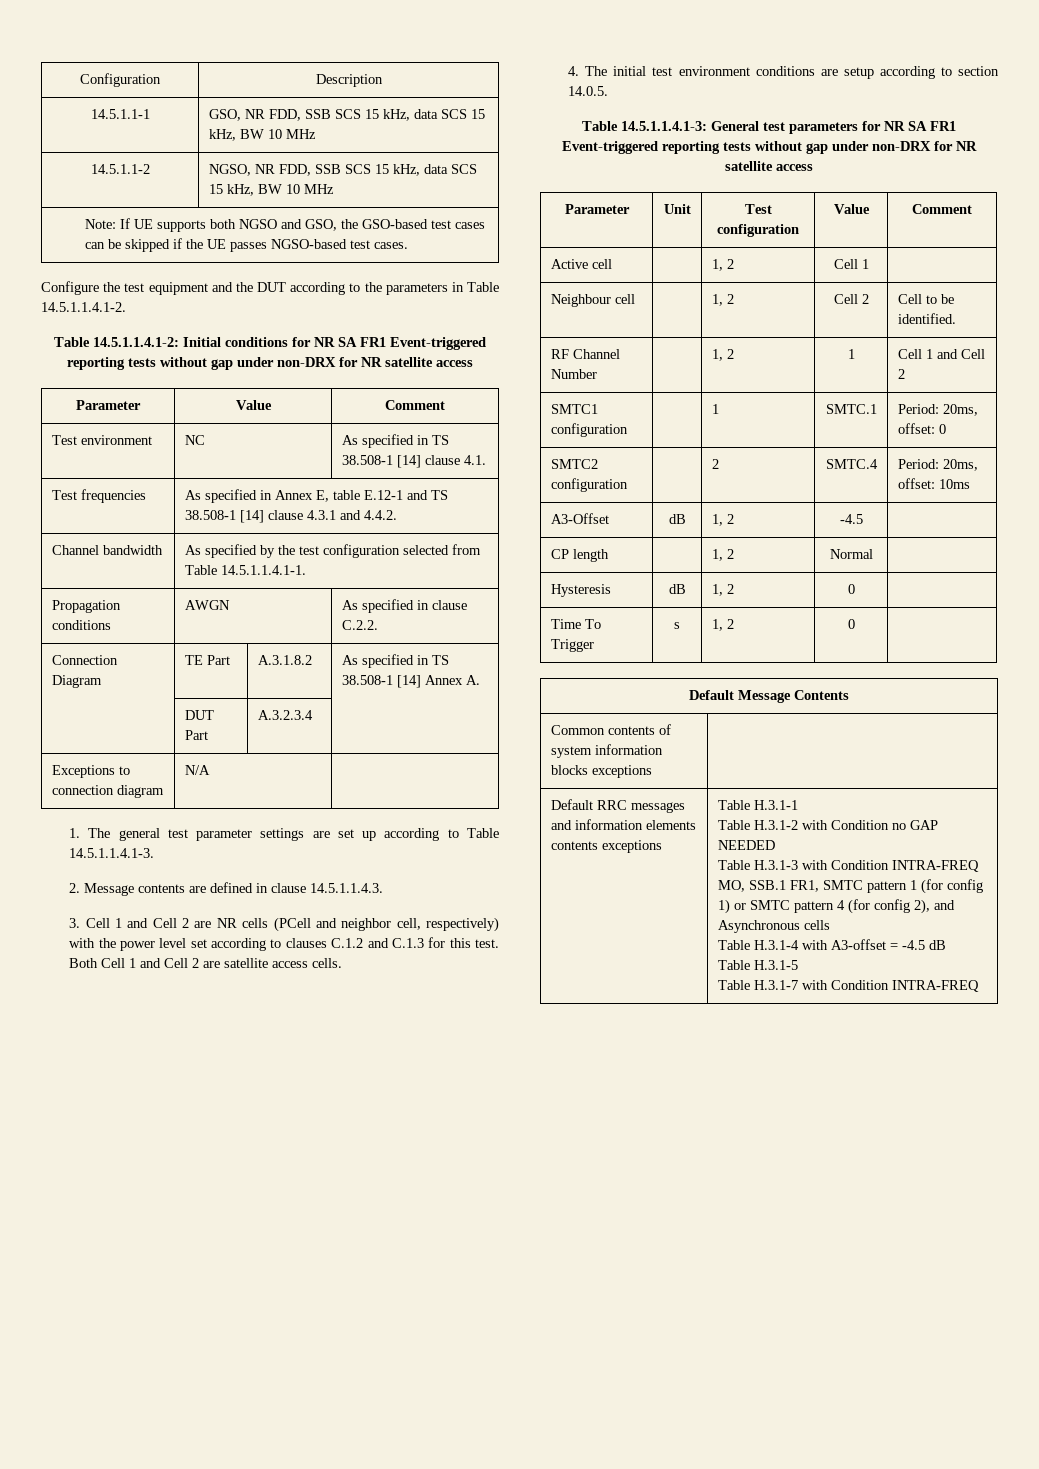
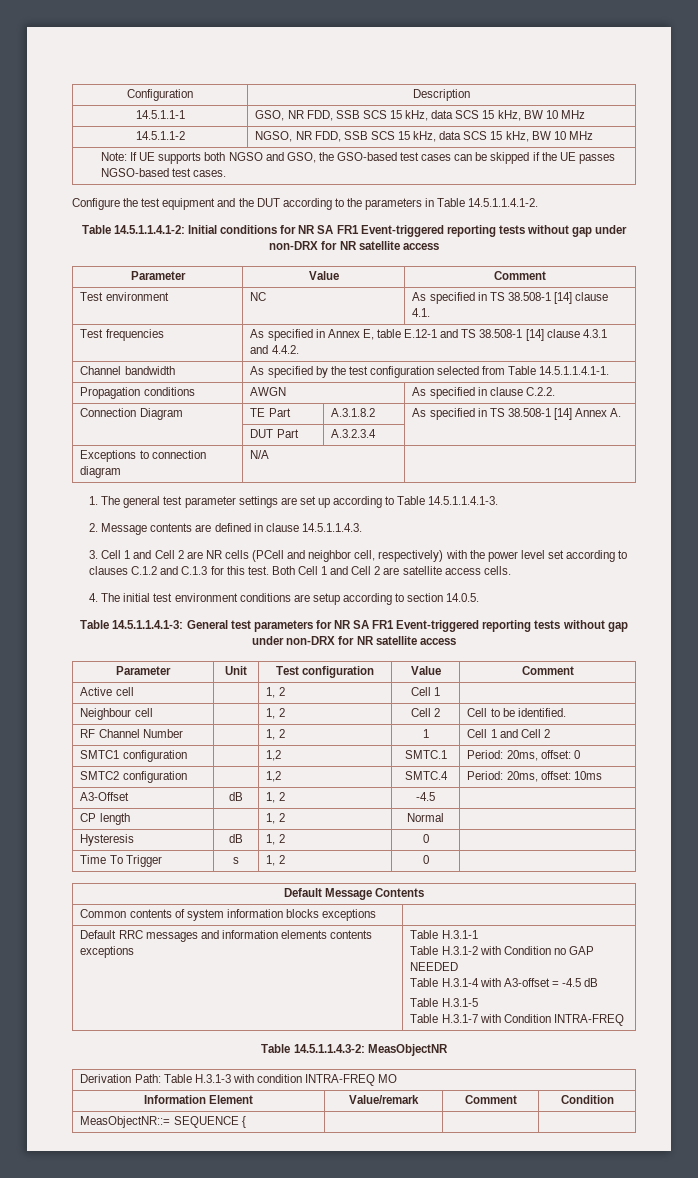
[711,404,719,414] 1 -> [266,750,282,761] 1,2
[711,459,719,469] 2 -> [266,771,282,782] 1,2
[717,860,979,872] [717,879,983,894] [717,899,955,914] [717,920,830,933] // Table H.3.1-3 with Condition INTRA-FREQ MO, SSB.1 FR1, SMTC pattern 1 (for config 1) or SMTC pattern 4 (for config 2), and Asynchronous cells -> (459, 966) none
(979, 986) none -> [261,1044,448,1056] [80,1074,398,1086] [143,1095,254,1104] [349,1095,419,1104] [464,1095,517,1104] [560,1095,614,1104] [80,1116,246,1128] // Table 14.5.1.1.4.3-2: MeasObjectNR // Derivation Path: Table H.3.1-3 with condition INTRA-FREQ MO // Information Element | Value/remark | Comment | Condition // MeasObjectNR::= SEQUENCE { | | |

